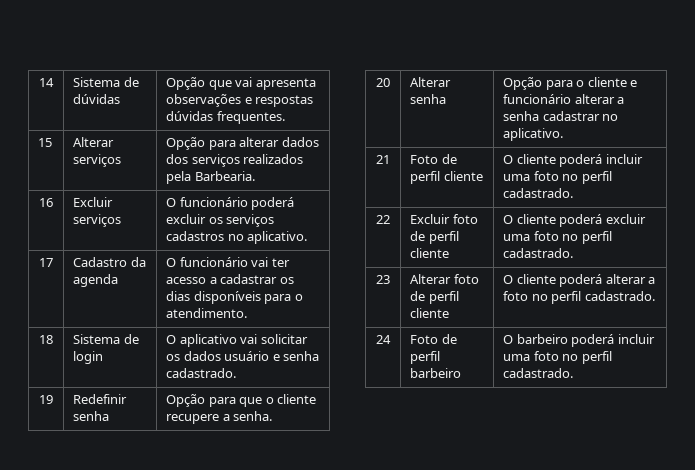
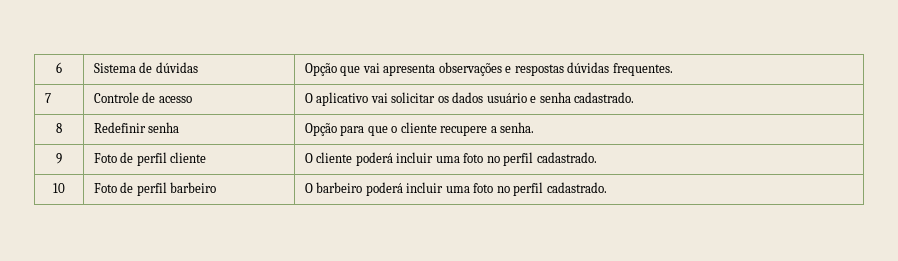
[39,78,54,87] 14 -> [56,62,62,73] 6
[38,138,53,147] [73,137,115,147] [73,154,122,167] [166,137,319,150] [166,154,304,167] [166,171,255,184] [39,198,53,207] [73,197,114,207] [73,214,122,227] [166,197,295,210] [166,214,275,227] [166,231,308,244] [39,258,53,267] [73,257,146,267] [73,274,119,287] [166,257,290,267] [166,274,294,284] [166,291,303,304] [166,308,248,318] [39,335,53,344] [73,334,139,344] [73,351,104,364] 15 | Alterar serviços | Opção para alterar dados dos serviços realizados pela Barbearia. // 16 | Excluir serviços | O funcionário poderá excluir os serviços cadastros no aplicativo. // 17 | Cadastro da agenda | O funcionário vai ter acesso a cadastrar os dias disponíveis para o atendimento. // 18 | Sistema de login -> [44,93,51,103] [93,92,192,103] 7 | Controle de acesso
[39,395,53,404] 19 -> [56,123,62,133] 8
[376,78,390,87] [410,77,452,87] [410,94,447,104] [503,77,638,90] [503,94,625,104] [503,111,619,121] [503,128,564,141] [376,155,390,164] 20 | Alterar senha | Opção para o cliente e funcionário alterar a senha cadastrar no aplicativo. // 21 -> [56,153,62,164] 9
[376,215,390,224] [410,214,478,224] [410,231,459,244] [410,248,450,258] [503,214,646,227] [503,231,612,244] [503,248,574,258] [376,275,390,284] [410,274,479,284] [410,291,459,304] [410,308,450,318] [503,274,656,287] [503,291,655,304] [376,335,391,344] 22 | Excluir foto de perfil cliente | O cliente poderá excluir uma foto no perfil cadastrado. // 23 | Alterar foto de perfil cliente | O cliente poderá alterar a foto no perfil cadastrado. // 24 -> [53,183,65,193] 10

